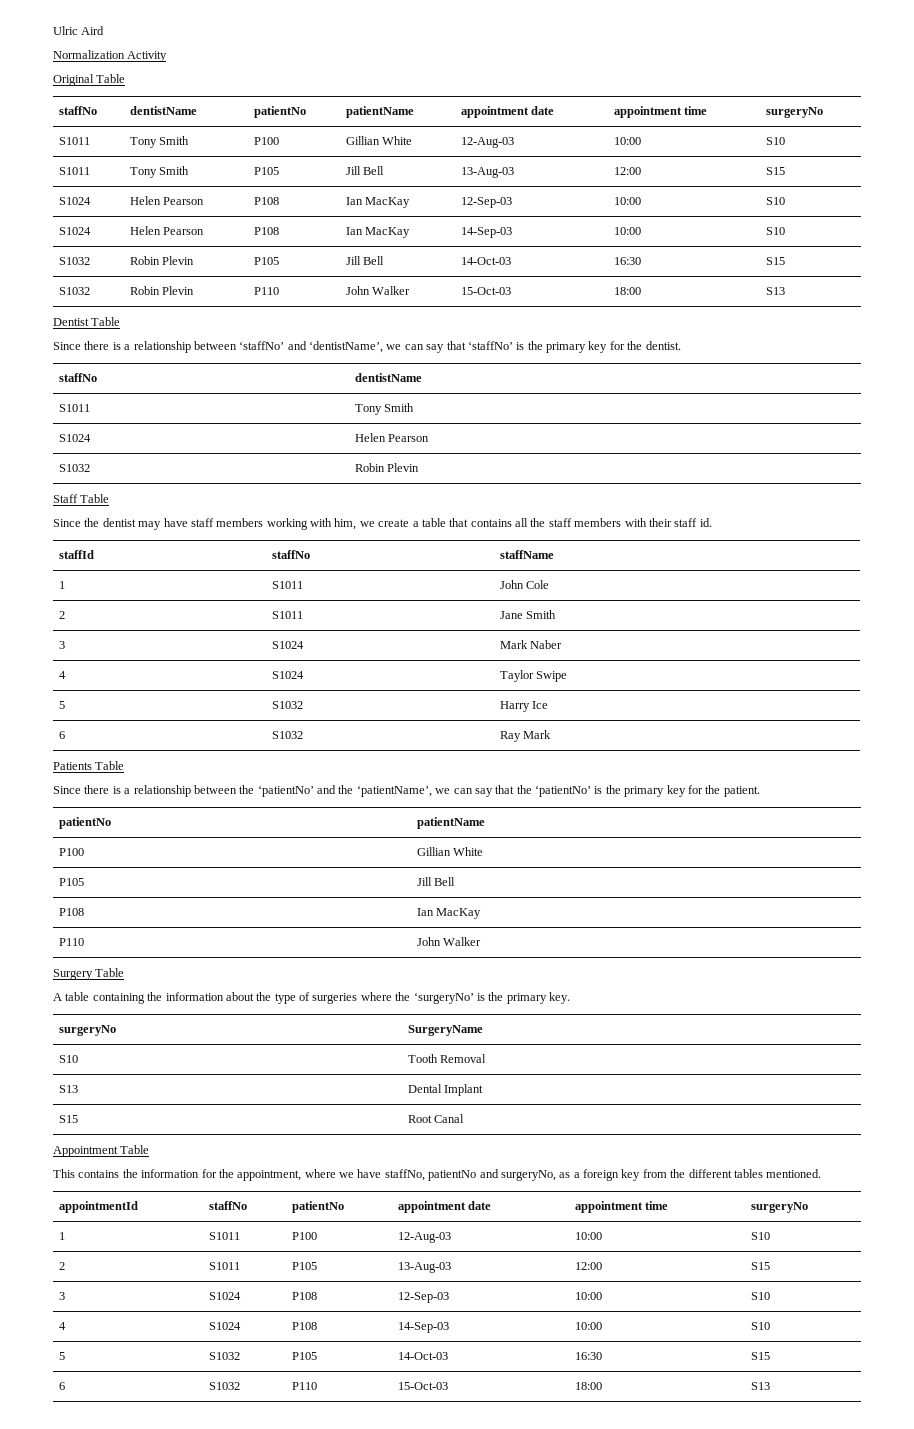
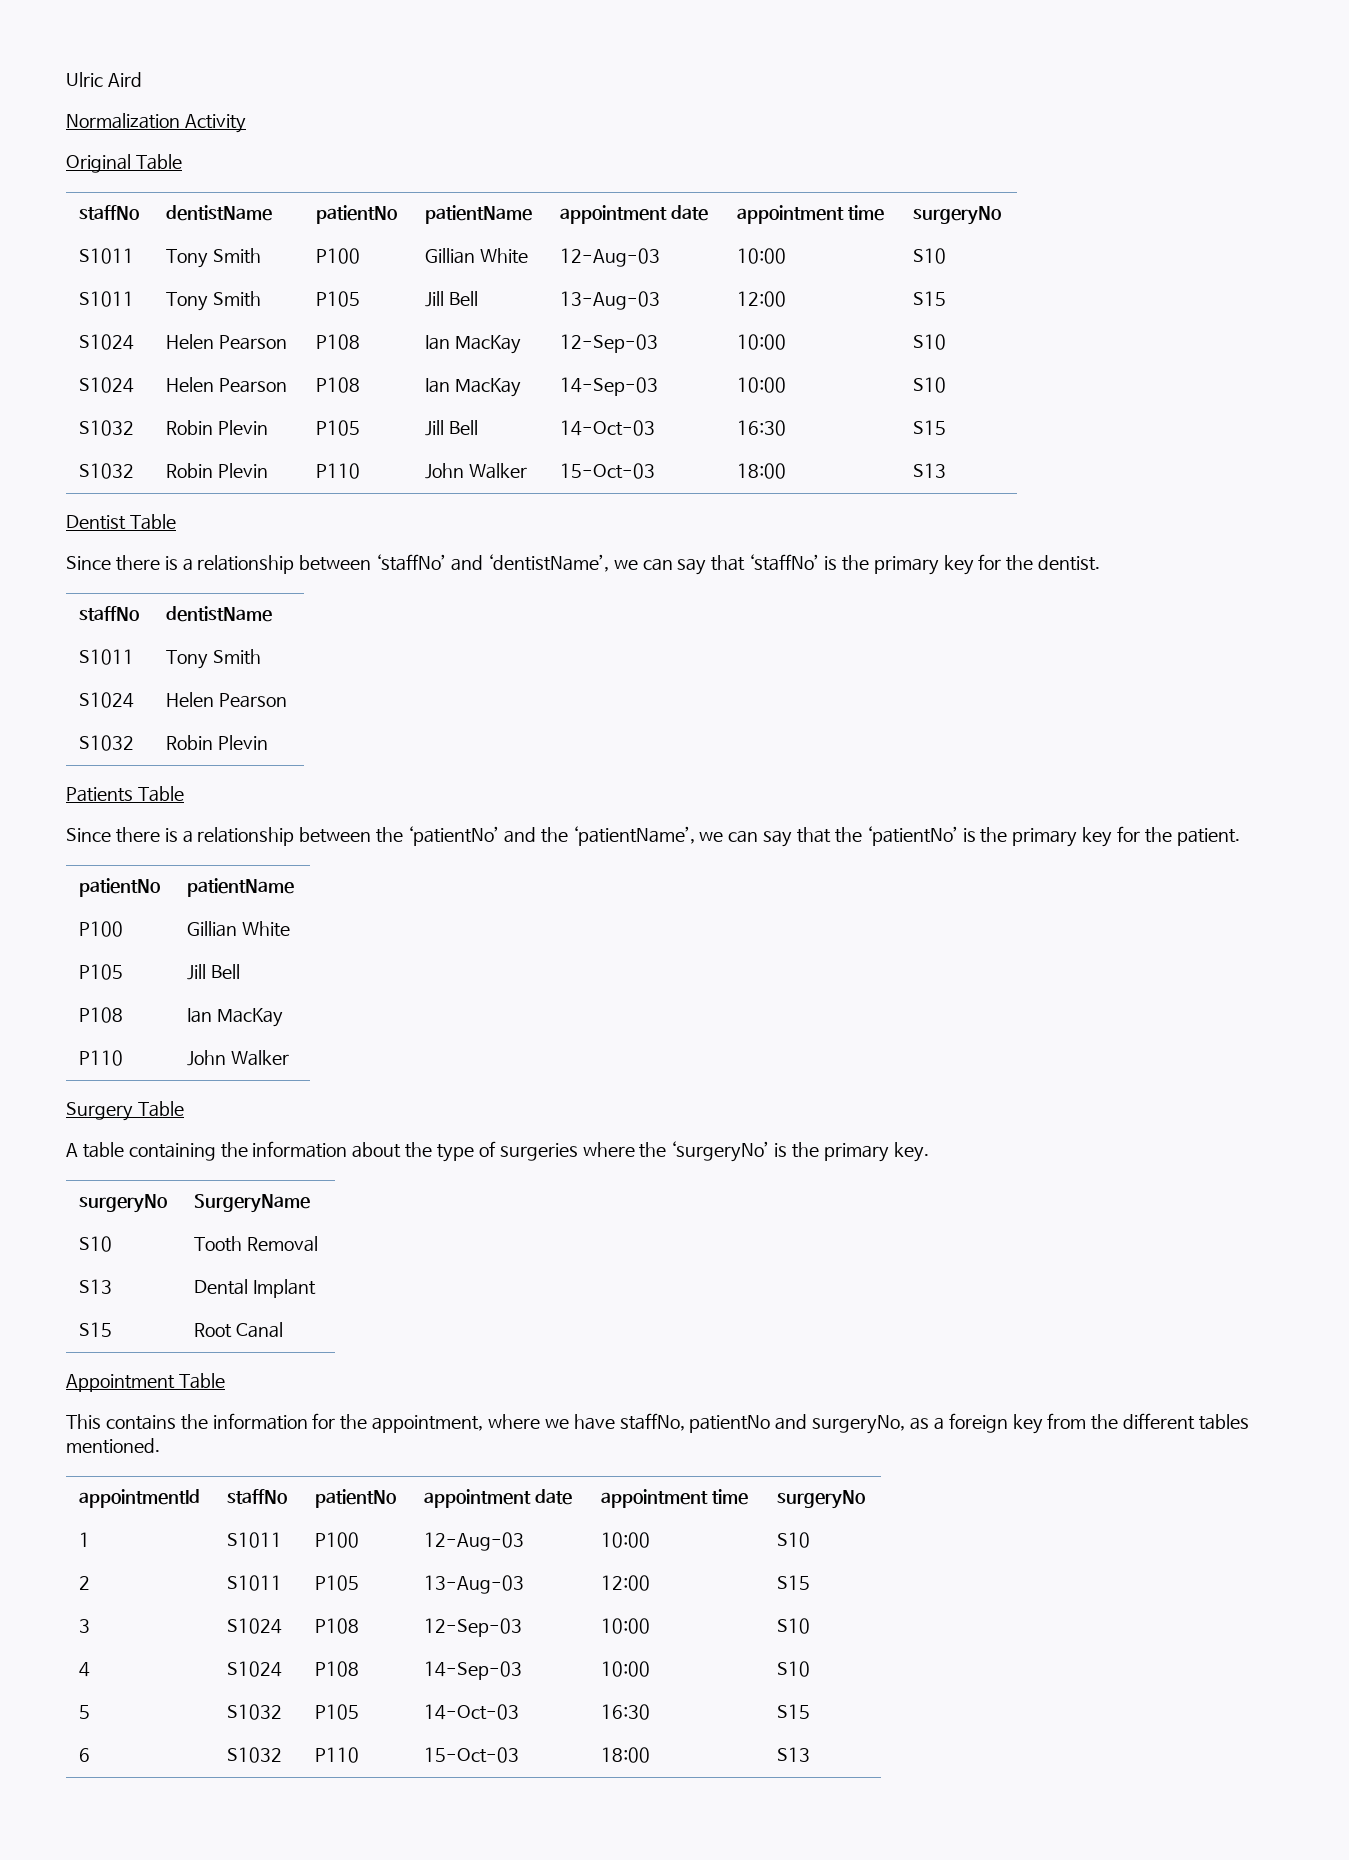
[53,494,110,503] [53,518,712,530] [58,550,94,559] [271,550,310,559] [499,550,554,559] [58,581,65,589] [271,581,303,589] [499,580,549,589] [58,611,65,619] [271,611,303,619] [499,610,556,619] [58,641,65,649] [271,641,304,649] [499,640,562,649] [58,671,66,679] [271,671,304,679] [499,670,567,682] [58,701,65,709] [271,701,303,709] [499,701,548,712] [58,731,65,739] [271,731,303,739] [499,730,551,742] // Staff Table // Since the dentist may have staff members working with him, we create a table that contains all the staff members with their staff id. // staffId | staffNo | staffName // 1 | S1011 | John Cole // 2 | S1011 | Jane Smith // 3 | S1024 | Mark Naber // 4 | S1024 | Taylor Swipe // 5 | S1032 | Harry Ice // 6 | S1032 | Ray Mark -> (269, 742) none

